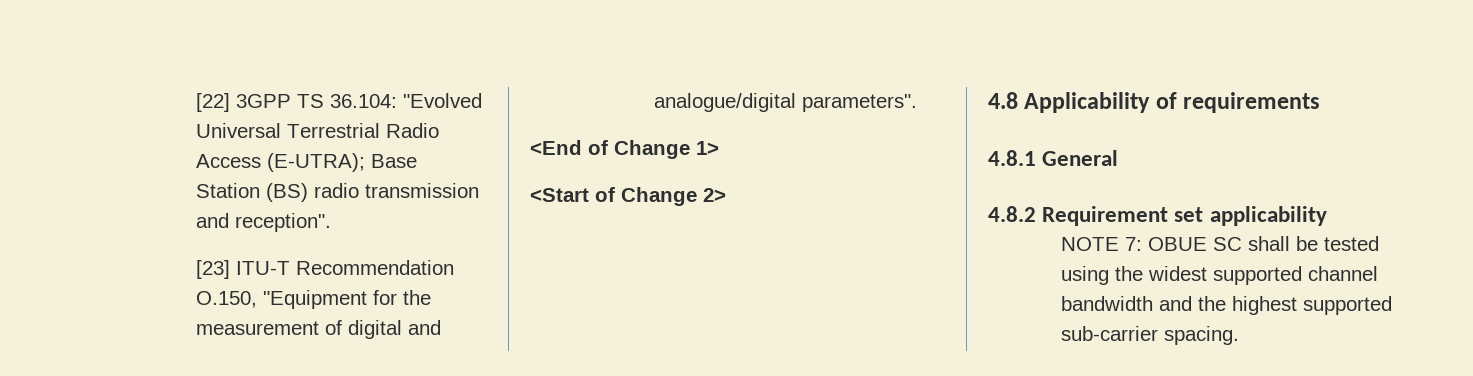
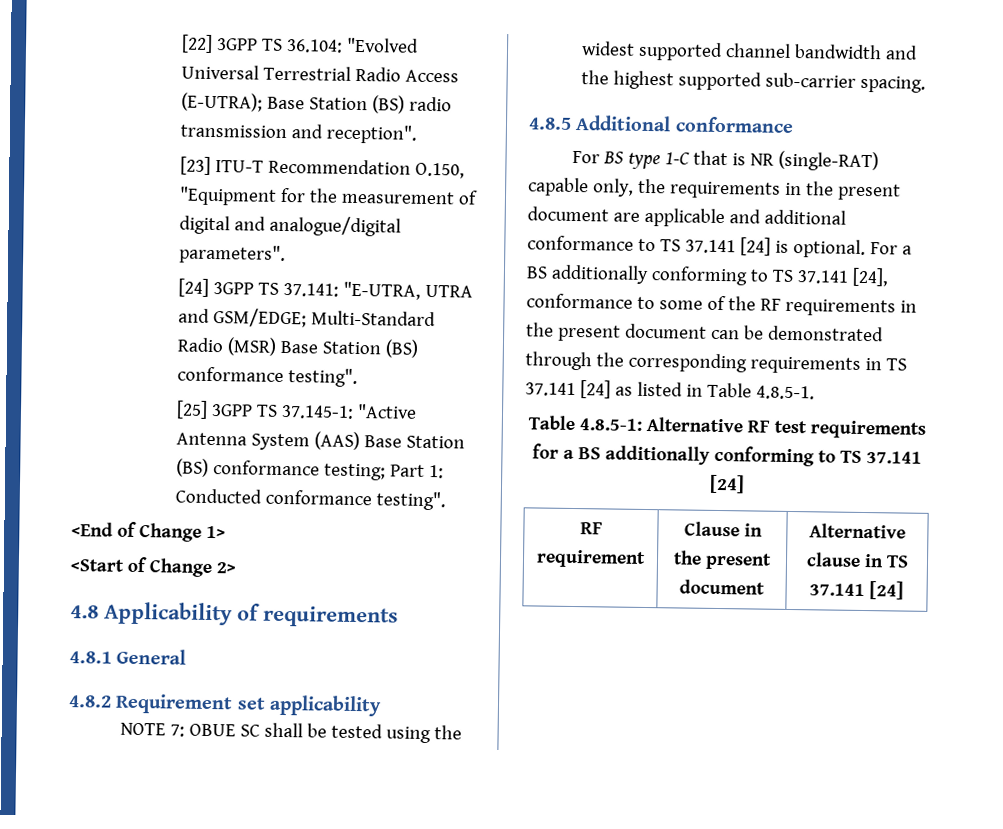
(917, 103) none -> [177,278,473,300] [177,308,436,328] [176,337,419,358] [176,366,358,388] [175,400,417,419] [175,431,465,451] [175,458,444,481] [174,488,446,511] // [24] 3GPP TS 37.141: "E-UTRA, UTRA and GSM/EDGE; Multi-Standard Radio (MSR) Base Station (BS) conformance testing". // [25] 3GPP TS 37.145-1: "Active Antenna System (AAS) Base Station (BS) conformance testing; Part 1: Conducted conformance testing".
(1239, 335) none -> [528,115,794,133] [571,150,879,172] [528,177,901,201] [527,206,846,228] [527,235,912,258] [526,264,889,287] [526,293,917,317] [526,322,884,342] [525,351,907,374] [525,380,815,400] [528,415,926,439] [532,443,922,467] [708,474,745,494] [579,522,603,535] [536,549,646,568] [683,521,763,537] [673,550,772,570] [679,579,765,595] [809,523,906,539] [805,552,909,568] [809,581,904,600] // 4.8.5 Additional conformance // For BS type 1-C that is NR (single-RAT) capable only, the requirements in the present document are applicable and additional conformance to TS 37.141 [24] is optional. For a BS additionally conforming to TS 37.141 [24], conformance to some of the RF requirements in the present document can be demonstrated through the corresponding requirements in TS 37.141 [24] as listed in Table 4.8.5-1. // Table 4.8.5-1: Alternative RF test requirements for a BS additionally conforming to TS 37.141 [24] // RF requirement | Clause in the present document | Alternative clause in TS 37.141 [24]

